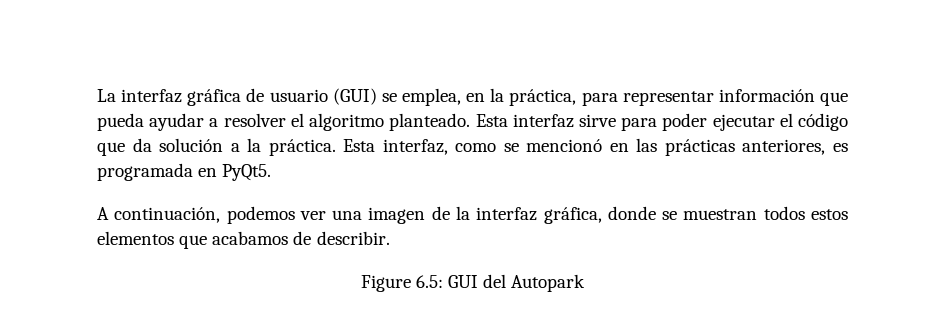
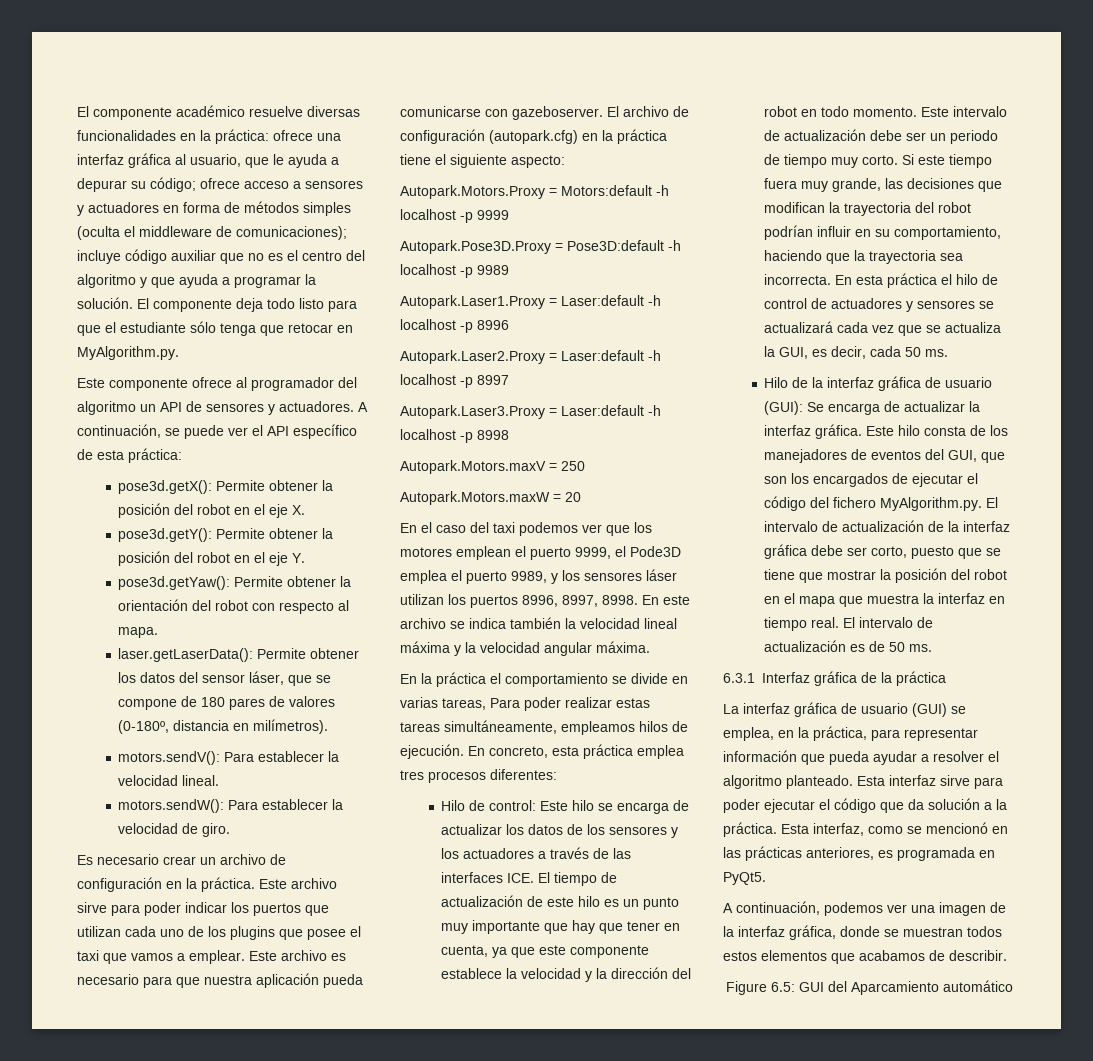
(97, 95) none -> [77,105,360,120] [77,129,341,144] [77,153,339,168] [77,177,363,192] [77,201,351,216] [77,226,347,240] [77,249,365,264] [77,274,316,288] [77,297,357,312] [77,321,353,336] [77,346,179,360] [77,377,357,391] [77,401,368,415] [77,424,357,439] [77,448,182,463] [118,480,334,494] [118,503,306,518] [118,528,334,542] [118,551,306,566] [118,576,352,590] [118,599,350,614] [118,627,159,638] [118,648,360,662] [118,671,332,686] [118,696,336,710] [118,719,329,734] [118,751,340,765] [118,775,220,786] [118,799,344,813] [118,823,231,837] [77,854,286,865] [77,877,337,892] [77,902,329,916] [77,926,361,940] [77,950,346,964] [77,973,363,988] [400,106,689,120] [400,129,667,144] [400,154,565,168] [400,185,669,199] [400,209,509,223] [400,240,681,254] [400,264,509,278] [400,295,661,309] [400,319,509,333] [400,350,661,364] [400,374,509,388] [400,405,661,419] [400,429,509,443] [400,460,585,474] [400,491,581,505] [400,522,652,536] [400,546,681,560] [400,569,677,584] [400,594,690,608] [400,617,677,629] [400,641,650,656] [400,672,688,687] [400,697,650,711] [400,720,688,735] [400,744,684,759] [400,769,557,783] [441,800,690,814] [441,824,679,838] [441,847,632,859] [441,872,618,886] [441,895,680,910] [441,920,681,934] [441,945,650,958] [441,967,692,982] [764,106,1008,117] [764,129,999,144] [764,154,993,168] [764,178,1003,192] [764,202,972,216] [764,225,1002,240] [764,250,964,264] [764,273,999,288] [764,298,995,312] [764,321,1002,336] [764,346,949,359] [764,376,993,391] [764,401,981,415] [764,424,1009,439] [764,449,1006,463] [764,473,979,487] [764,496,999,511] [764,520,1011,532] [764,544,1002,559] [764,568,1008,583] [764,593,1006,607] [764,617,934,631] [764,640,933,652] [723,671,946,686] El componente académico resuelve diversas funcionalidades en la práctica: ofrece una interfaz gráfica al usuario, que le ayuda a depurar su código; ofrece acceso a sensores y actuadores en forma de métodos simples (oculta el middleware de comunicaciones); incluye código auxiliar que no es el centro del algoritmo y que ayuda a programar la solución. El componente deja todo listo para que el estudiante sólo tenga que retocar en MyAlgorithm.py. // Este componente ofrece al programador del algoritmo un API de sensores y actuadores. A continuación, se puede ver el API específico de esta práctica: // pose3d.getX(): Permite obtener la posición del robot en el eje X. // pose3d.getY(): Permite obtener la posición del robot en el eje Y. // pose3d.getYaw(): Permite obtener la orientación del robot con respecto al mapa. // laser.getLaserData(): Permite obtener los datos del sensor láser, que se compone de 180 pares de valores (0-180º, distancia en milímetros). // motors.sendV(): Para establecer la velocidad lineal. // motors.sendW(): Para establecer la velocidad de giro. // Es necesario crear un archivo de configuración en la práctica. Este archivo sirve para poder indicar los puertos que utilizan cada uno de los plugins que posee el taxi que vamos a emplear. Este archivo es necesario para que nuestra aplicación pueda comunicarse con gazeboserver. El archivo de configuración (autopark.cfg) en la práctica tiene el siguiente aspecto: // Autopark.Motors.Proxy = Motors:default -h localhost -p 9999 // Autopark.Pose3D.Proxy = Pose3D:default -h localhost -p 9989 // Autopark.Laser1.Proxy = Laser:default -h localhost -p 8996 // Autopark.Laser2.Proxy = Laser:default -h localhost -p 8997 // Autopark.Laser3.Proxy = Laser:default -h localhost -p 8998 // Autopark.Motors.maxV = 250 // Autopark.Motors.maxW = 20 // En el caso del taxi podemos ver que los motores emplean el puerto 9999, el Pode3D emplea el puerto 9989, y los sensores láser utilizan los puertos 8996, 8997, 8998. En este archivo se indica también la velocidad lineal máxima y la velocidad angular máxima. // En la práctica el comportamiento se divide en varias tareas, Para poder realizar estas tareas simultáneamente, empleamos hilos de ejecución. En concreto, esta práctica emplea tres procesos diferentes: // Hilo de control: Este hilo se encarga de actualizar los datos de los sensores y los actuadores a través de las interfaces ICE. El tiempo de actualización de este hilo es un punto muy importante que hay que tener en cuenta, ya que este componente establece la velocidad y la dirección del robot en todo momento. Este intervalo de actualización debe ser un periodo de tiempo muy corto. Si este tiempo fuera muy grande, las decisiones que modifican la trayectoria del robot podrían influir en su comportamiento, haciendo que la trayectoria sea incorrecta. En esta práctica el hilo de control de actuadores y sensores se actualizará cada vez que se actualiza la GUI, es decir, cada 50 ms. // Hilo de la interfaz gráfica de usuario (GUI): Se encarga de actualizar la interfaz gráfica. Este hilo consta de los manejadores de eventos del GUI, que son los encargados de ejecutar el código del fichero MyAlgorithm.py. El intervalo de actualización de la interfaz gráfica debe ser corto, puesto que se tiene que mostrar la posición del robot en el mapa que muestra la interfaz en tiempo real. El intervalo de actualización es de 50 ms. // 6.3.1 Interfaz gráfica de la práctica //
[511,274,586,292] Autopark -> [851,980,1013,995] Aparcamiento automático

